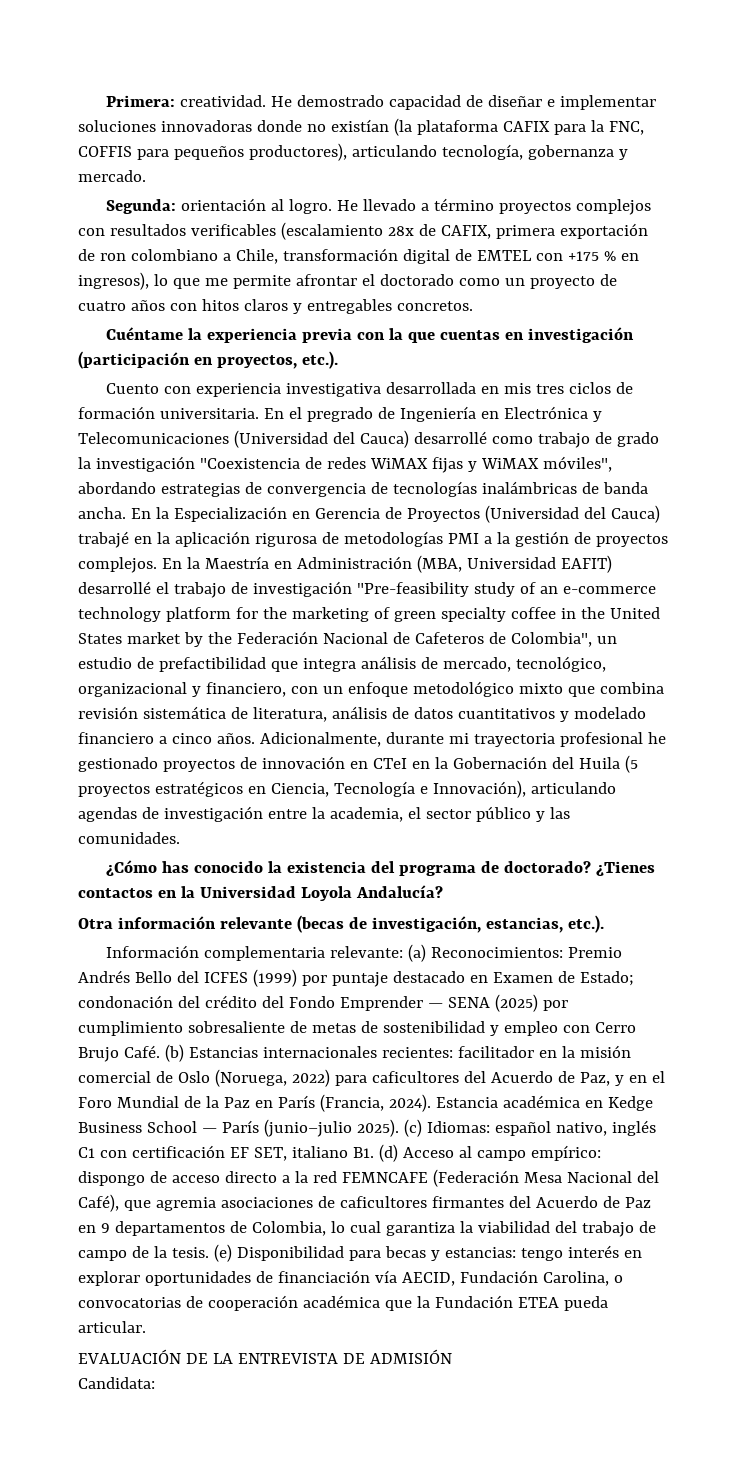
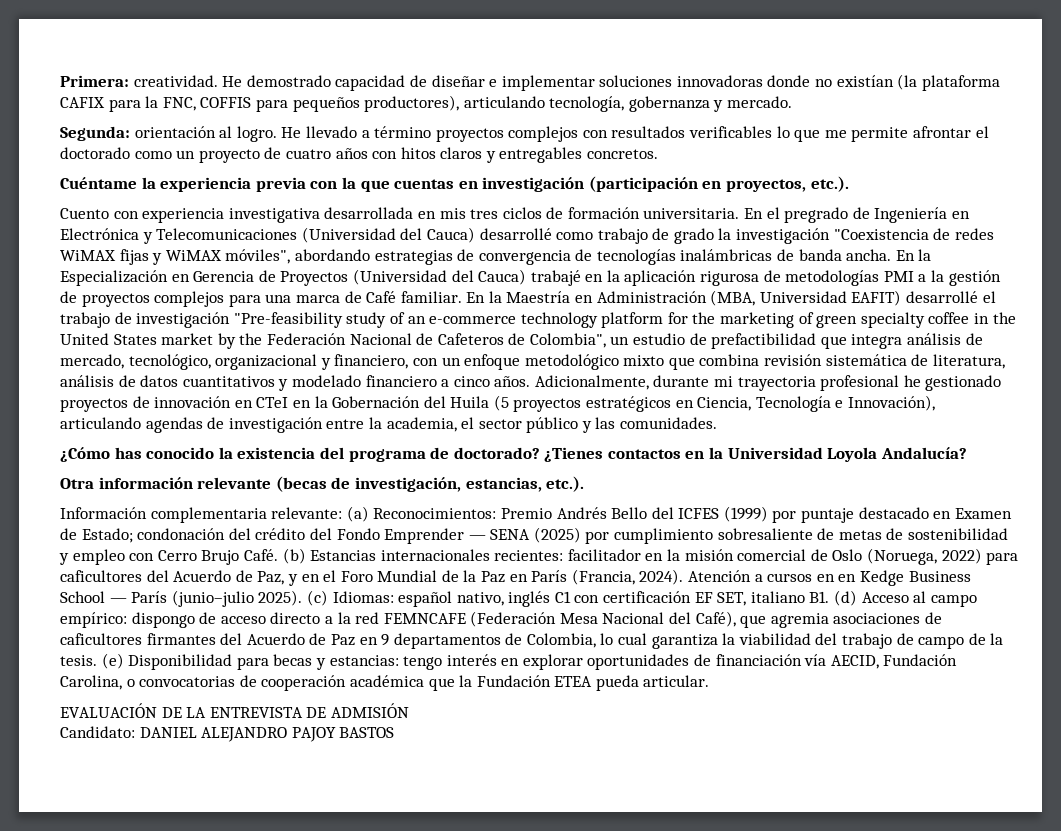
[280,222,648,240] [78,248,639,264] [78,272,149,290] (escalamiento 28x de CAFIX, primera exportación de ron colombiano a Chile, transformación digital de EMTEL con +175 % en ingresos), -> (773, 132) none
[78,557,157,573] complejos. -> [154,291,462,307] complejos para una marca de Café familiar.
[435,1095,580,1108] Estancia académica -> [688,570,835,582] Atención a cursos en
[78,1377,155,1389] Candidata: -> [60,726,395,742] Candidato: DANIEL ALEJANDRO PAJOY BASTOS

